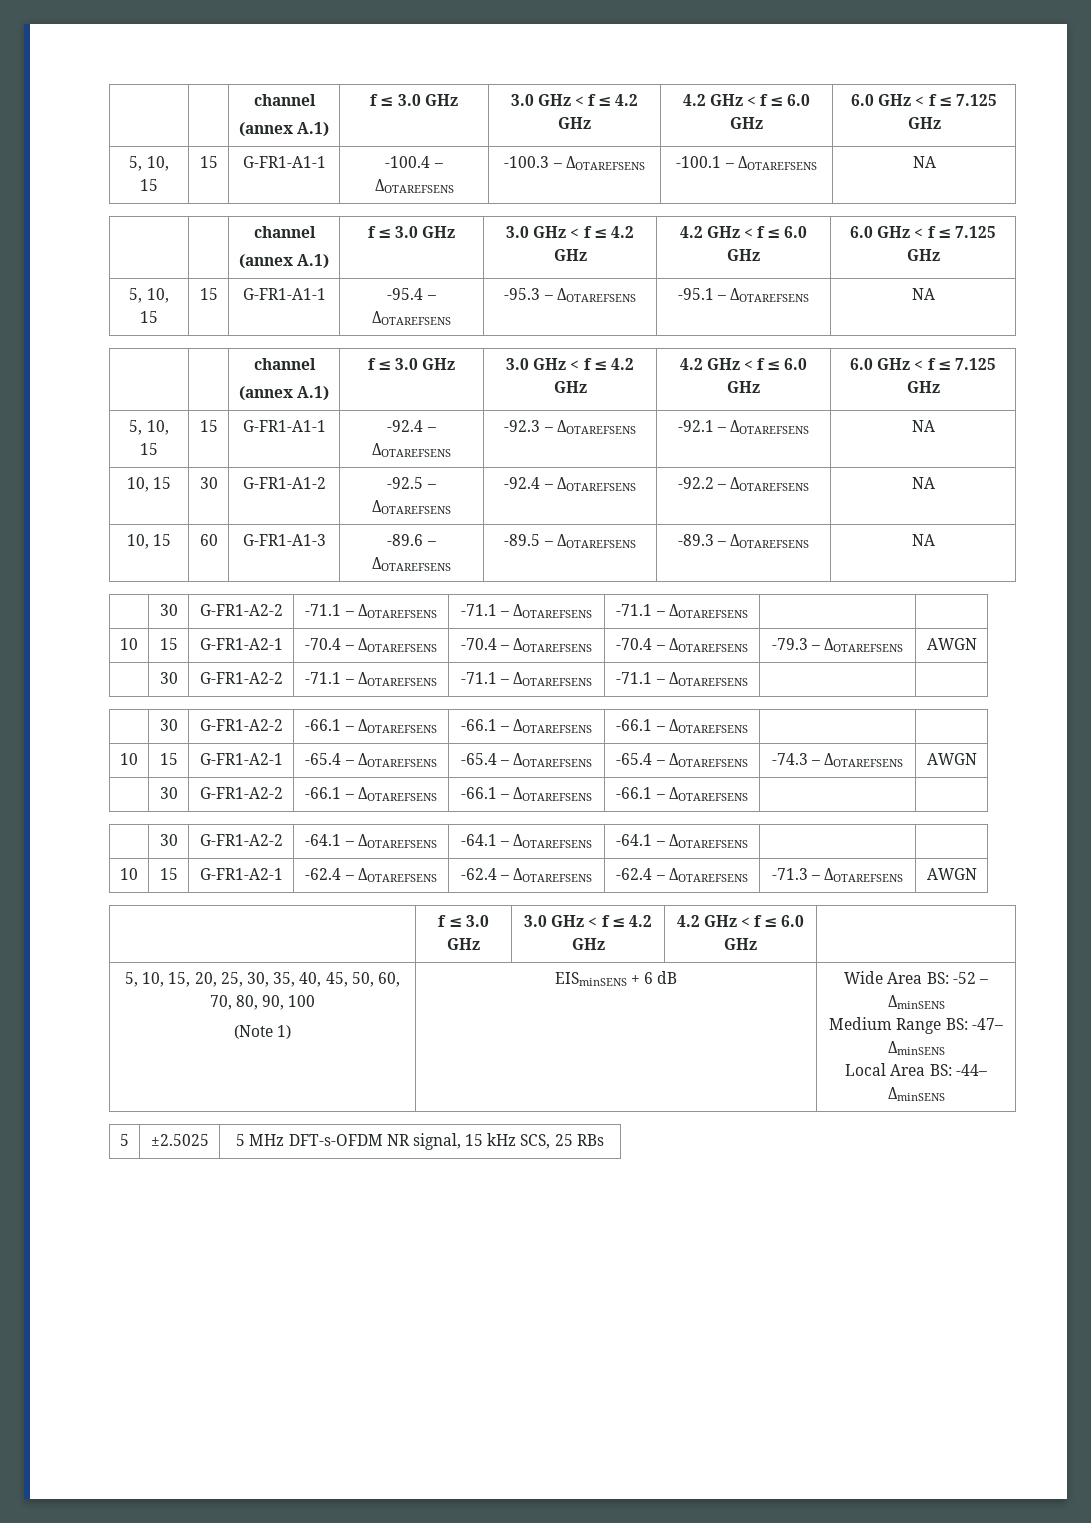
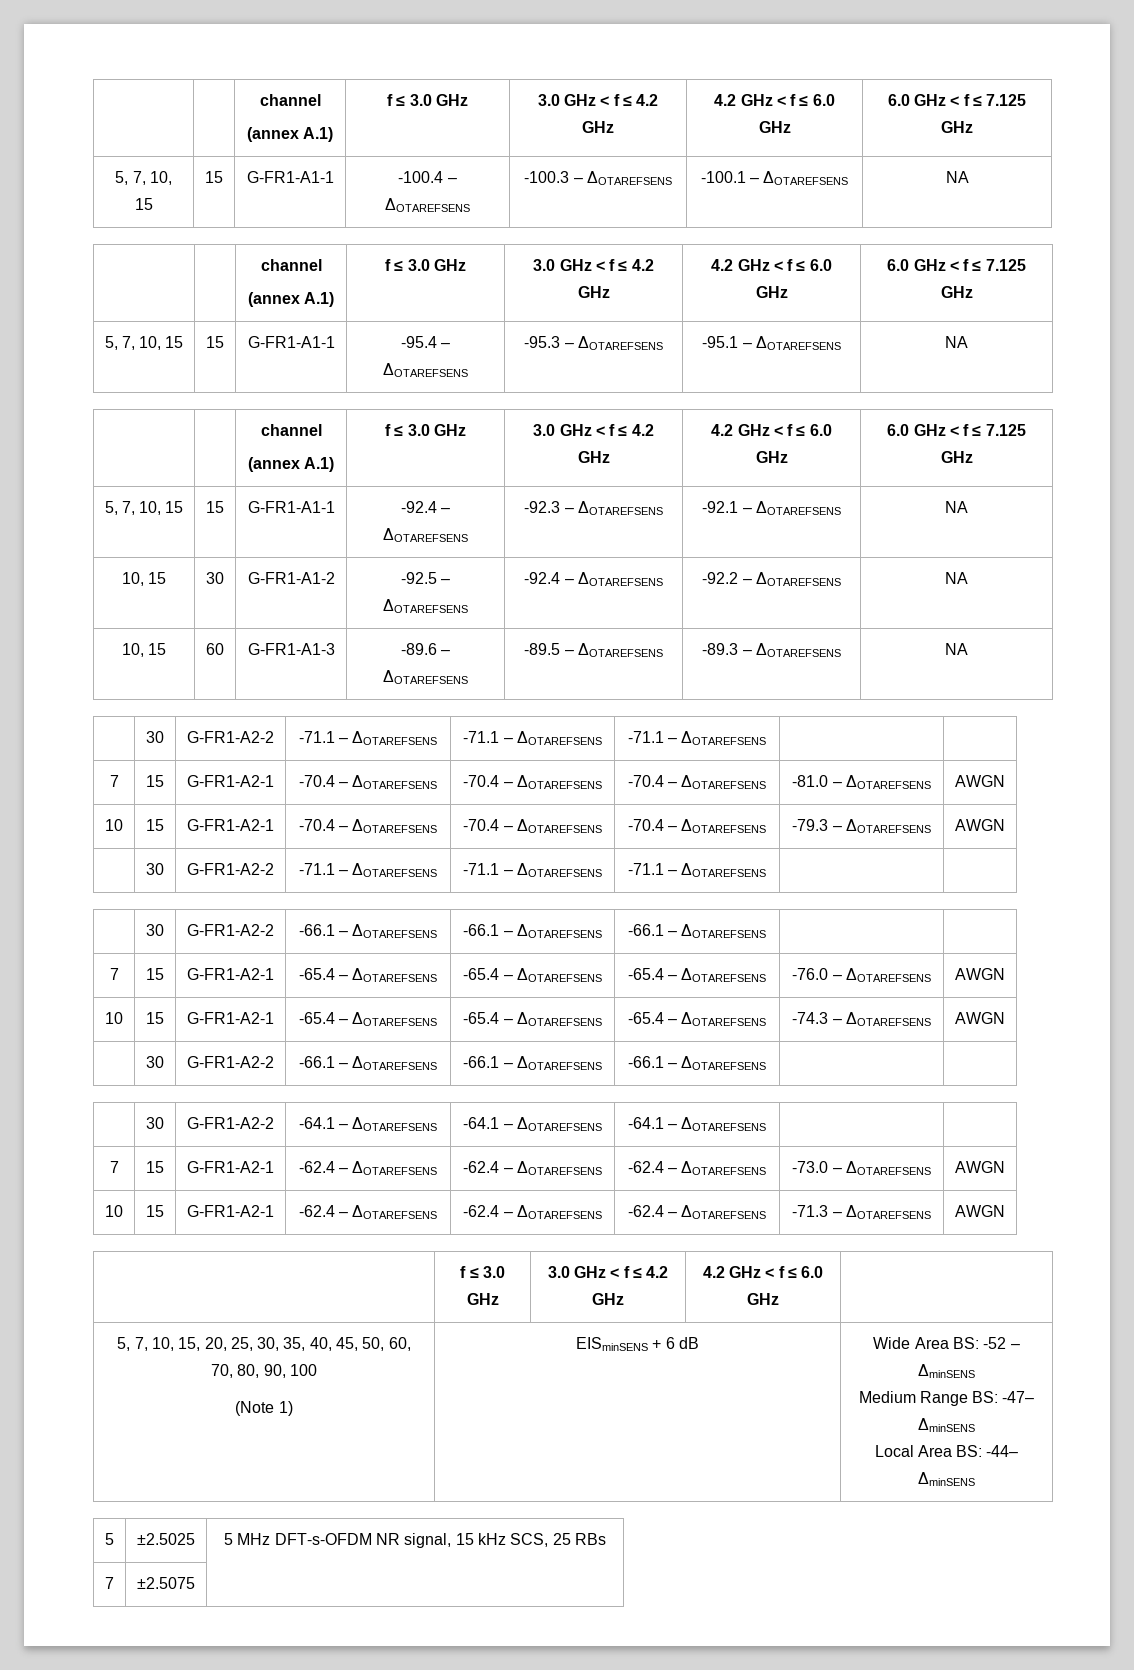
(143, 163) none -> [132,171,146,185] 7,
(143, 295) none -> [121,336,135,350] 7,
(143, 427) none -> [121,501,135,515] 7,
(748, 611) none -> [109,775,119,787] [146,775,164,787] [187,775,274,787] [298,775,438,789] [463,775,602,789] [627,775,767,789] [792,775,931,789] [955,775,1005,787] // 7 | 15 | G-FR1-A2-1 | -70.4 – ΔOTAREFSENS | -70.4 – ΔOTAREFSENS | -70.4 – ΔOTAREFSENS | -81.0 – ΔOTAREFSENS | AWGN
(748, 726) none -> [109,968,119,980] [146,968,164,980] [187,968,274,980] [298,968,438,982] [463,968,602,982] [627,968,767,982] [792,968,931,982] [955,968,1005,980] // 7 | 15 | G-FR1-A2-1 | -65.4 – ΔOTAREFSENS | -65.4 – ΔOTAREFSENS | -65.4 – ΔOTAREFSENS | -76.0 – ΔOTAREFSENS | AWGN
(748, 841) none -> [109,1161,119,1173] [146,1161,164,1173] [187,1161,274,1173] [298,1161,438,1175] [463,1161,602,1175] [627,1161,767,1175] [792,1161,931,1175] [955,1161,1005,1173] // 7 | 15 | G-FR1-A2-1 | -62.4 – ΔOTAREFSENS | -62.4 – ΔOTAREFSENS | -62.4 – ΔOTAREFSENS | -73.0 – ΔOTAREFSENS | AWGN
(139, 979) none -> [134,1337,148,1351] 7,
(604, 1140) none -> [105,1577,114,1589] [137,1577,195,1589] // 7 | ±2.5075 |

